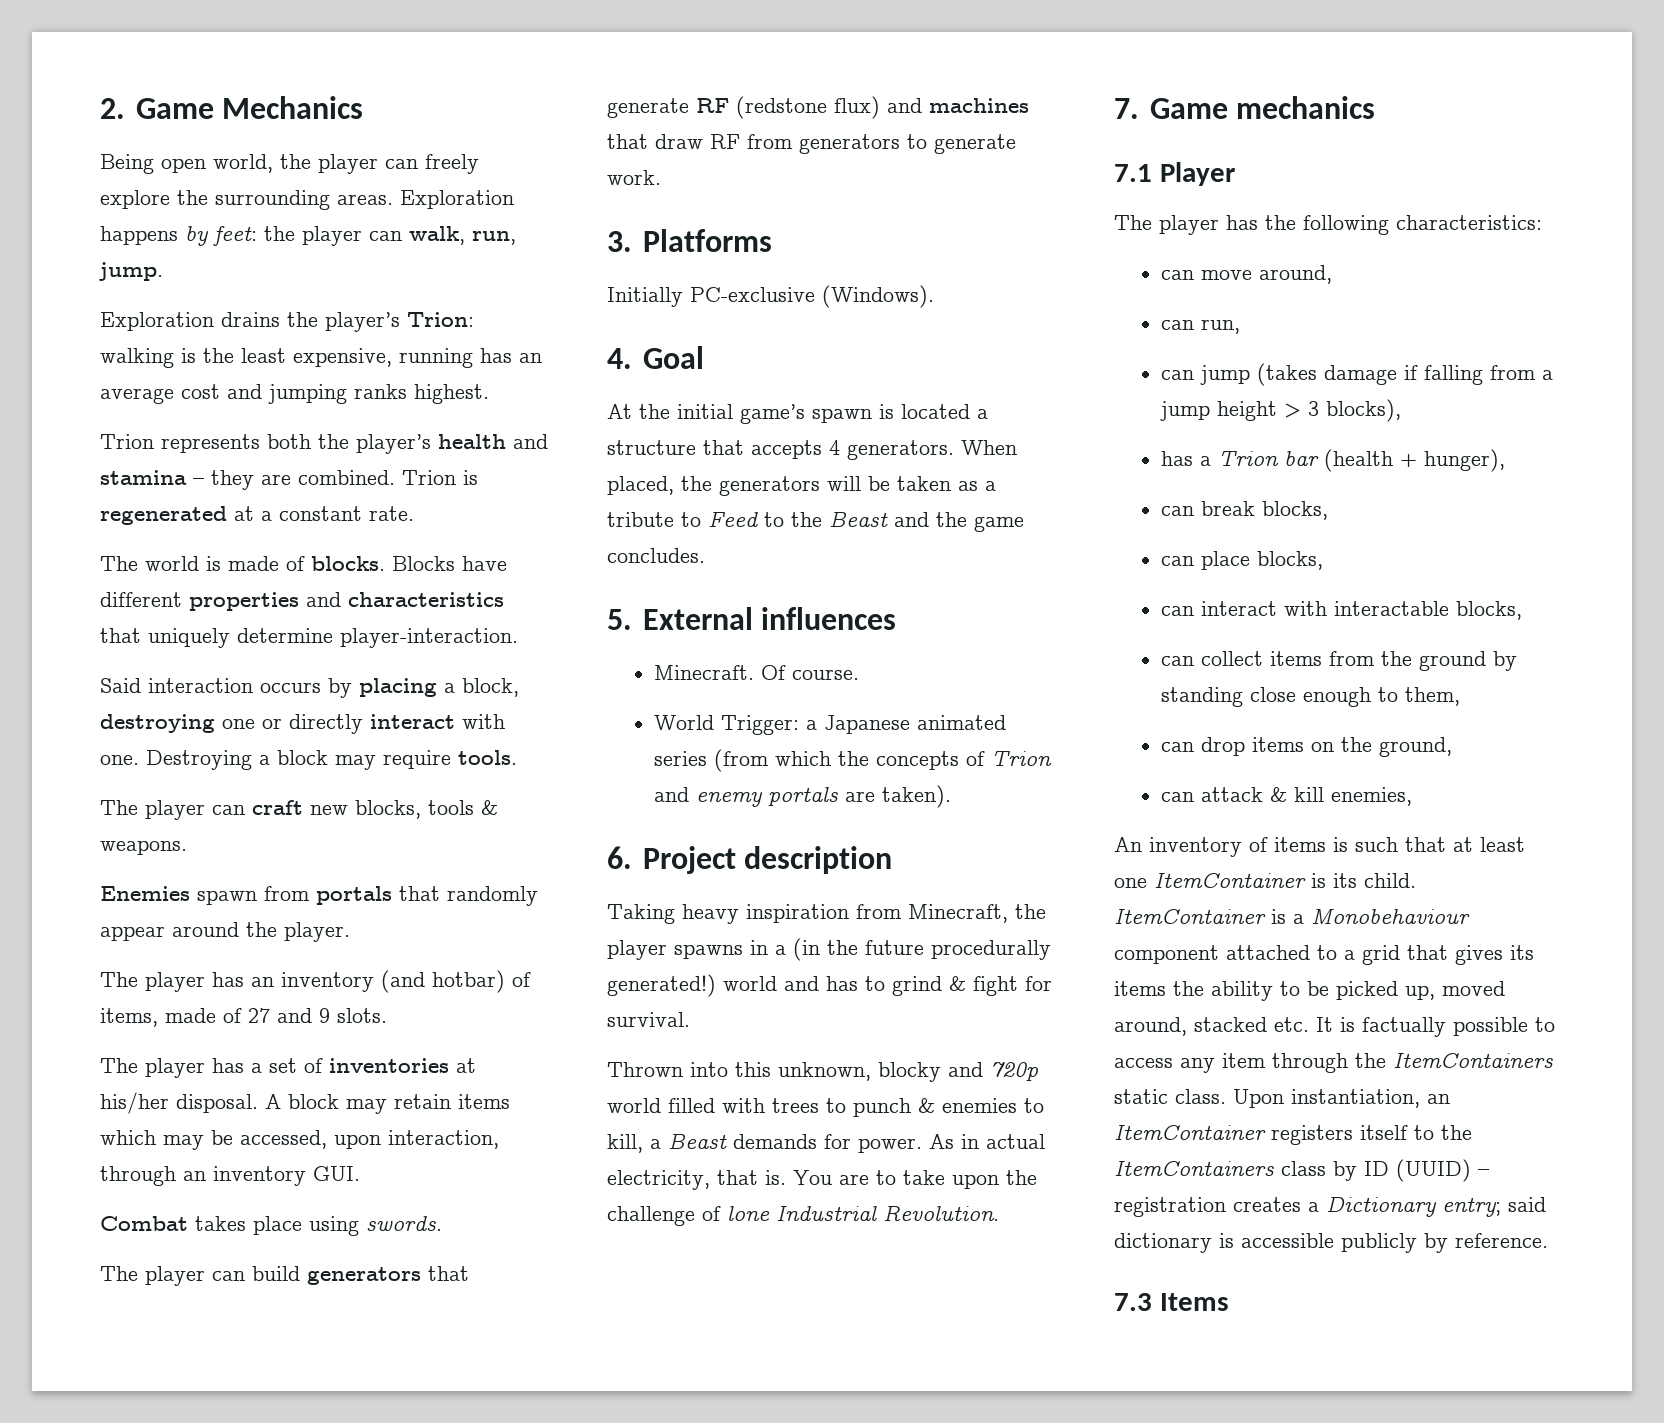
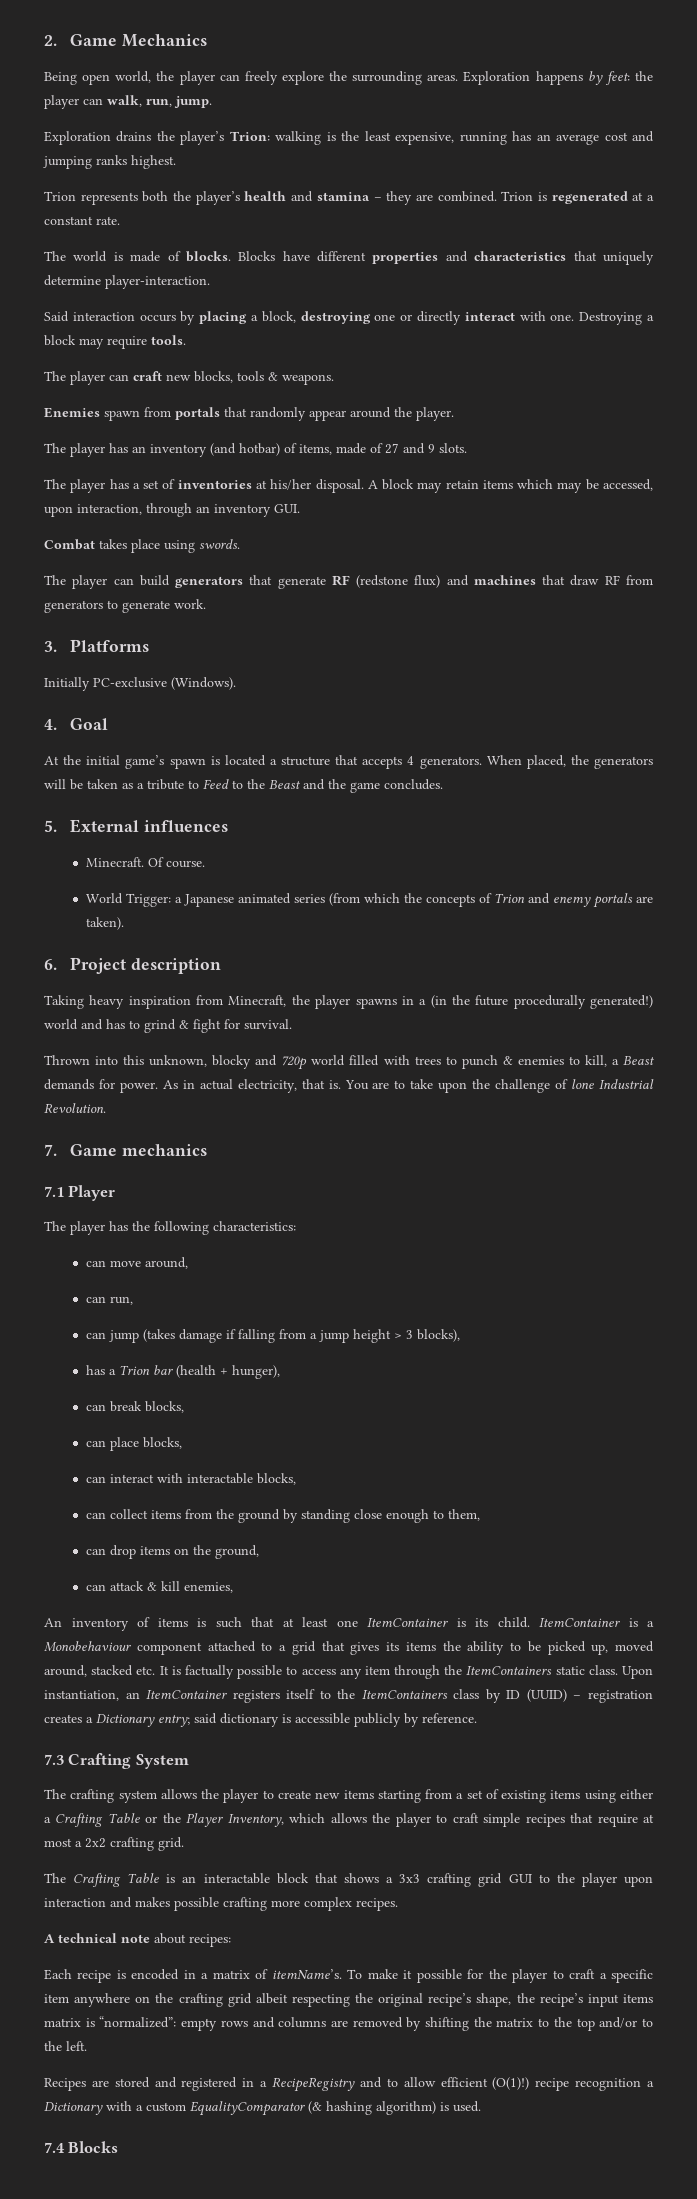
[1159,1293,1229,1311] Items -> [68,1753,189,1769] [44,1789,653,1803] [44,1813,655,1827] [44,1837,184,1851] [44,1873,654,1887] [44,1897,398,1911] [44,1933,231,1947] [44,1969,654,1983] [44,1993,653,2007] [44,2016,653,2031] [44,2041,87,2051] [44,2077,655,2092] [44,2101,481,2116] [44,2141,119,2153] Crafting System // The crafting system allows the player to create new items starting from a set of existing items using either a Crafting Table or the Player Inventory, which allows the player to craft simple recipes that require at most a 2x2 crafting grid. // The Crafting Table is an interactable block that shows a 3x3 crafting grid GUI to the player upon interaction and makes possible crafting more complex recipes. // A technical note about recipes: // Each recipe is encoded in a matrix of itemName’s. To make it possible for the player to craft a specific item anywhere on the crafting grid albeit respecting the original recipe’s shape, the recipe’s input items matrix is “normalized”: empty rows and columns are removed by shifting the matrix to the top and/or to the left. // Recipes are stored and registered in a RecipeRegistry and to allow efficient (O(1)!) recipe recognition a Dictionary with a custom EqualityComparator (& hashing algorithm) is used. // 7.4 Blocks

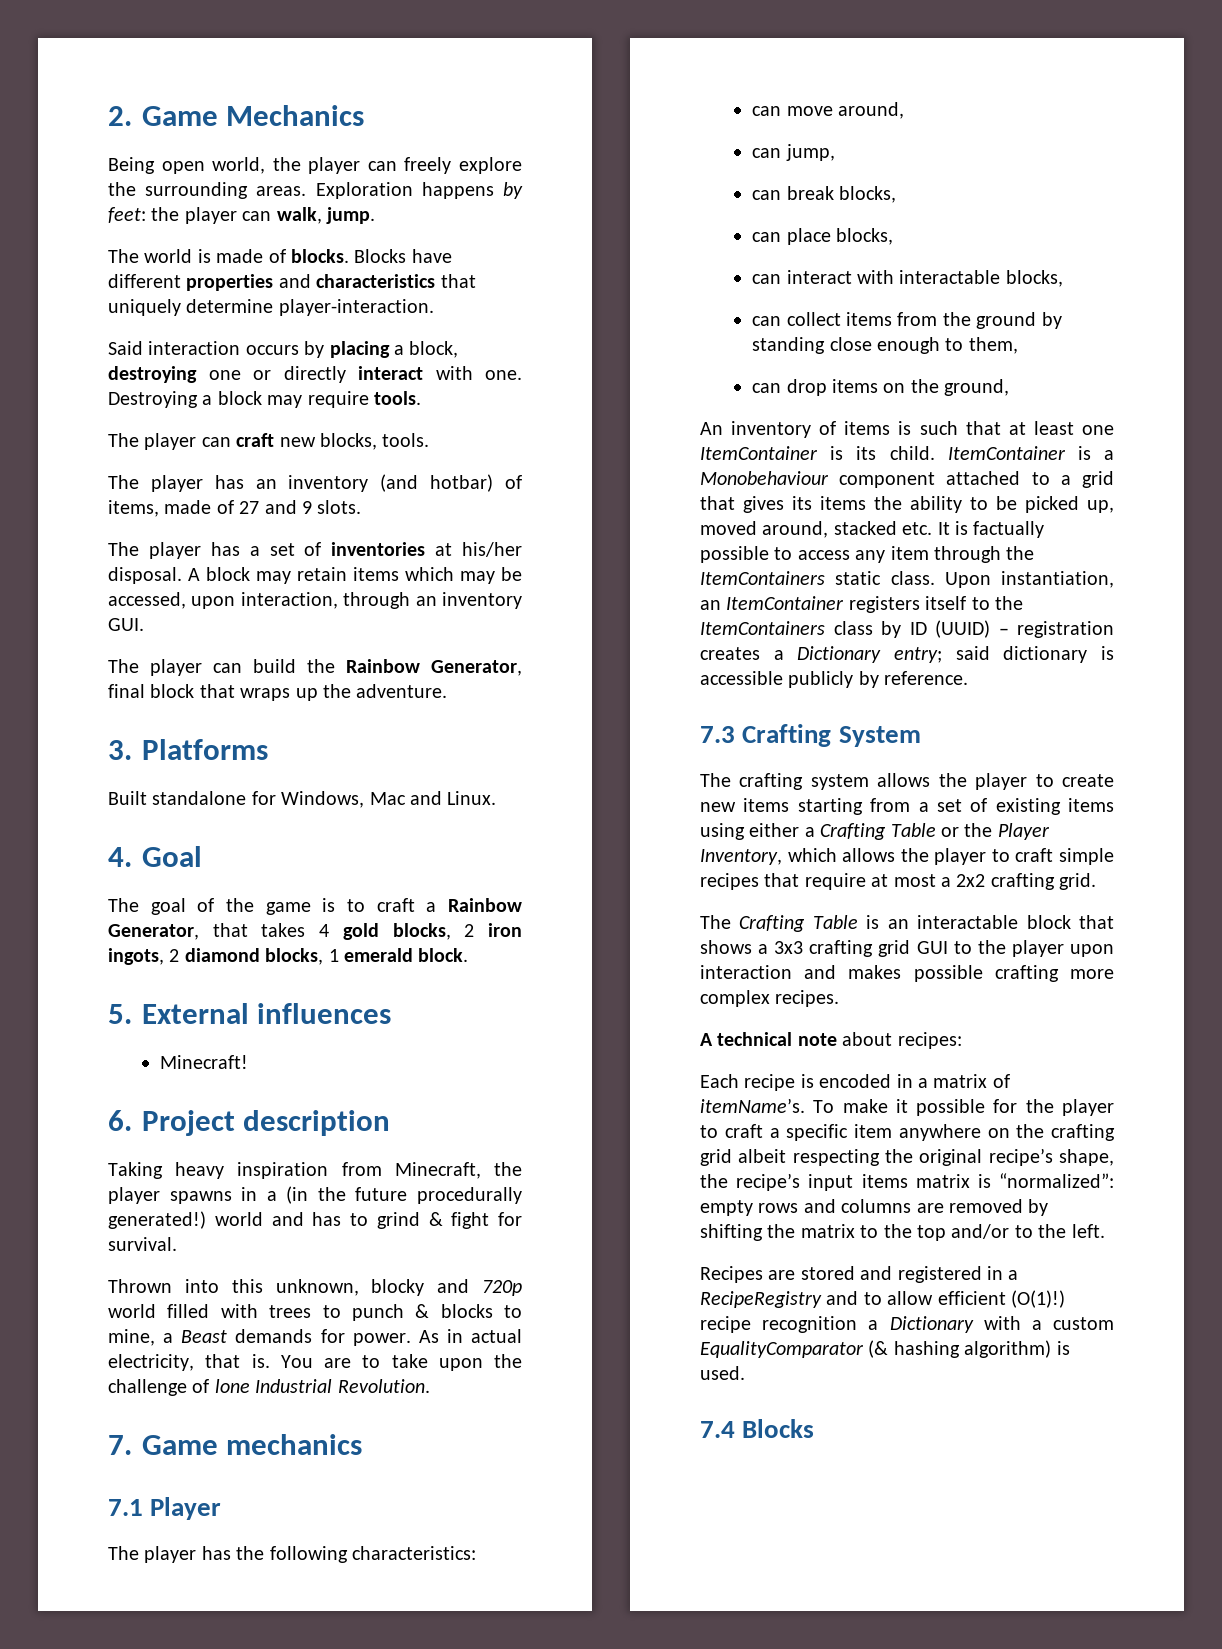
[146,99,172,107] run, -> (322, 215) none
[44,131,654,145] [43,155,176,169] [44,191,654,205] [44,216,120,225] // Exploration drains the player’s Trion: walking is the least expensive, running has an average cost and jumping ranks highest. // Trion represents both the player’s health and stamina – they are combined. Trion is regenerated at a constant rate. -> (375, 215) none
[237,371,334,385] [44,407,454,421] tools & weapons. // Enemies spawn from portals that randomly appear around the player. -> [382,433,430,447] tools.
[44,539,240,553] // Combat takes place using swords. -> (144, 624) none
[175,575,653,589] [44,599,206,613] [44,639,150,652] [44,677,236,691] [44,718,109,730] [44,755,653,769] [44,779,443,793] [44,819,229,833] [85,857,205,868] [85,893,653,908] [85,917,124,930] generators that generate RF (redstone flux) and machines that draw RF from generators to generate work. // 3. Platforms // Initially PC-exclusive (Windows). // 4. Goal // At the initial game’s spawn is located a structure that accepts 4 generators. When placed, the generators will be taken as a tribute to Feed to the Beast and the game concludes. // 5. External influences // Minecraft. Of course. // World Trigger: a Japanese animated series (from which the concepts of Trion and enemy portals are taken). -> [307,659,522,676] [108,684,448,701] [108,739,268,760] [108,791,497,808] [108,846,202,867] [108,898,522,915] [108,923,522,940] [108,948,469,965] [108,1003,392,1024] [160,1055,249,1069] the Rainbow Generator, final block that wraps up the adventure. // 3. Platforms // Built standalone for Windows, Mac and Linux. // 4. Goal // The goal of the game is to craft a Rainbow Generator, that takes 4 gold blocks, 2 iron ingots, 2 diamond blocks, 1 emerald block. // 5. External influences // Minecraft!
[517,1055,607,1067] enemies to kill, -> [440,1304,522,1318] [108,1329,155,1346] blocks to mine,
[109,1296,133,1305] [85,1329,460,1343] [85,1365,280,1379] run, // can jump (takes damage if falling from a jump height > 3 blocks), // has a Trion bar (health + hunger), -> [785,144,835,161] jump,
[85,1581,233,1593] // can attack & kill enemies, -> (1010, 387) none

